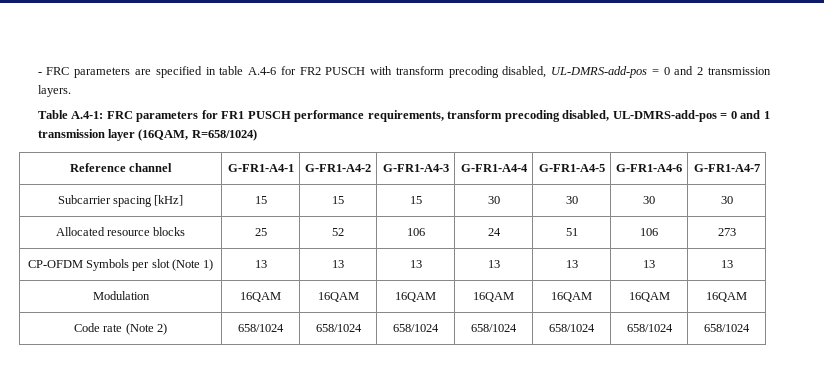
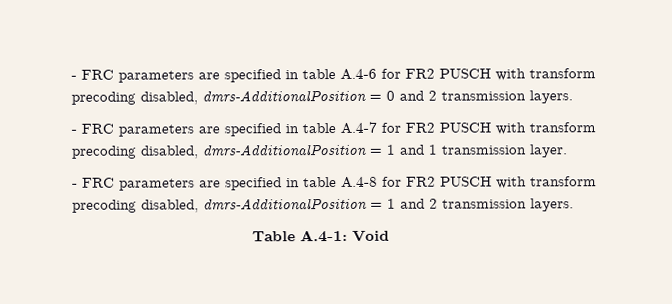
[551,66,648,78] UL-DMRS-add-pos -> [201,89,366,103] dmrs-AdditionalPosition
[37,110,771,122] [37,129,257,141] [69,163,173,172] [227,164,294,172] [305,164,371,172] [382,164,449,172] [460,164,528,172] [538,164,605,172] [616,164,682,172] [693,164,760,172] [57,195,184,207] [254,196,267,204] [332,196,344,204] [409,196,422,204] [487,196,500,204] [565,196,578,204] [643,196,655,204] [720,196,733,204] [55,227,186,236] [254,228,267,236] [332,228,344,236] [406,228,425,236] [487,228,501,236] [565,228,578,236] [640,228,658,236] [717,228,736,236] [27,259,214,271] [254,260,267,268] [332,260,344,268] [409,260,422,268] [487,260,500,268] [565,260,578,268] [643,260,655,268] [720,260,733,268] [92,291,150,300] [240,292,281,302] [317,292,359,302] [395,292,436,302] [473,292,514,302] [551,292,592,302] [628,292,670,302] [706,292,747,302] [73,323,168,335] [238,324,284,332] [315,324,362,332] [393,324,439,332] [471,324,517,332] [549,324,595,332] [626,324,673,332] [704,324,750,332] Table A.4-1: FRC parameters for FR1 PUSCH performance requirements, transform precoding disabled, UL-DMRS-add-pos = 0 and 1 transmission layer (16QAM, R=658/1024) // Reference channel | G-FR1-A4-1 | G-FR1-A4-2 | G-FR1-A4-3 | G-FR1-A4-4 | G-FR1-A4-5 | G-FR1-A4-6 | G-FR1-A4-7 // Subcarrier spacing [kHz] | 15 | 15 | 15 | 30 | 30 | 30 | 30 // Allocated resource blocks | 25 | 52 | 106 | 24 | 51 | 106 | 273 // CP-OFDM Symbols per slot (Note 1) | 13 | 13 | 13 | 13 | 13 | 13 | 13 // Modulation | 16QAM | 16QAM | 16QAM | 16QAM | 16QAM | 16QAM | 16QAM // Code rate (Note 2) | 658/1024 | 658/1024 | 658/1024 | 658/1024 | 658/1024 | 658/1024 | 658/1024 -> [70,121,596,137] [70,143,568,159] [71,176,597,191] [71,197,574,213] [251,229,390,243] - FRC parameters are specified in table A.4-7 for FR2 PUSCH with transform precoding disabled, dmrs-AdditionalPosition = 1 and 1 transmission layer. // - FRC parameters are specified in table A.4-8 for FR2 PUSCH with transform precoding disabled, dmrs-AdditionalPosition = 1 and 2 transmission layers. // Table A.4-1: Void

